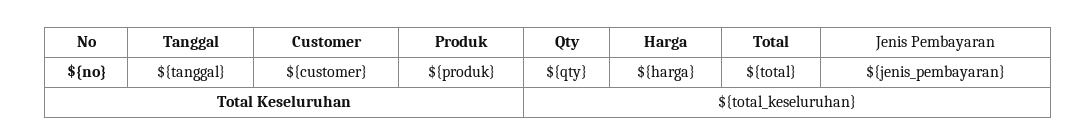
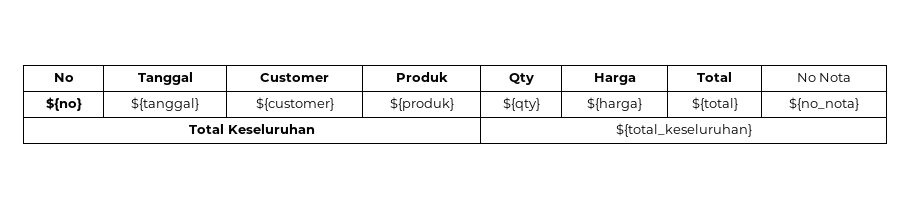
[874,35,996,51] Jenis Pembayaran -> [796,73,852,82] No Nota
[866,64,1005,81] ${jenis_pembayaran} -> [789,97,859,111] ${no_nota}

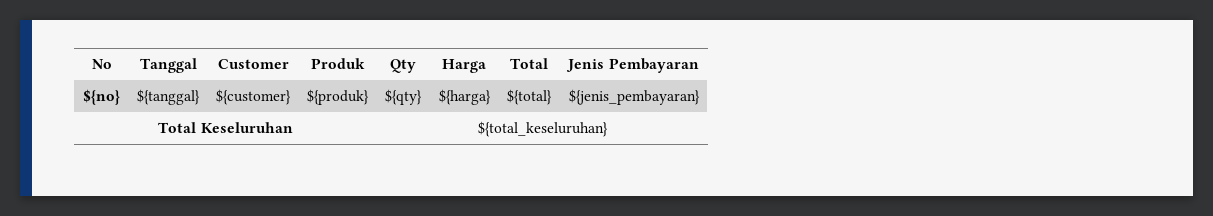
[796,73,852,82] No Nota -> [566,58,699,73] Jenis Pembayaran
[789,97,859,111] ${no_nota} -> [568,89,700,105] ${jenis_pembayaran}

